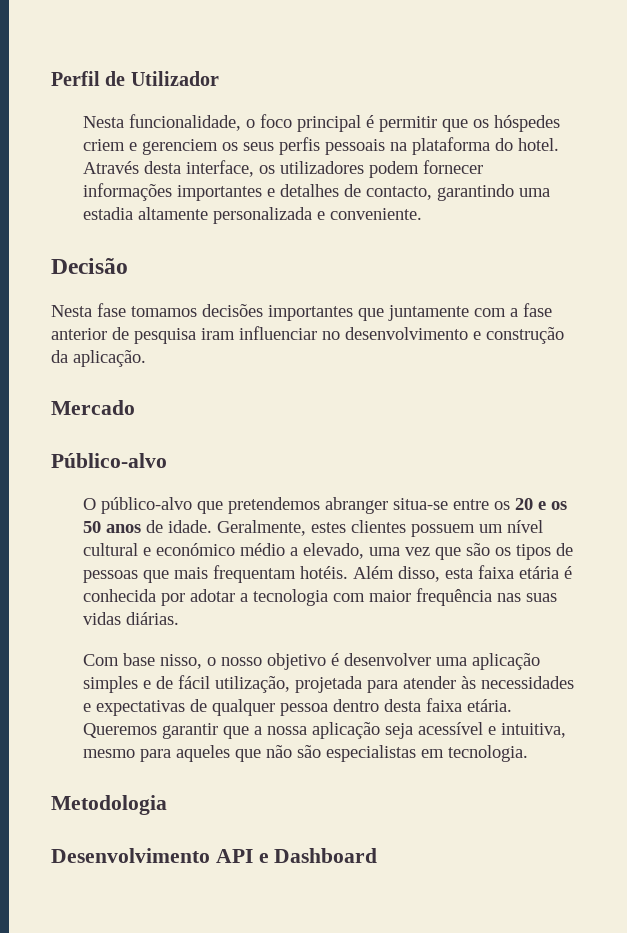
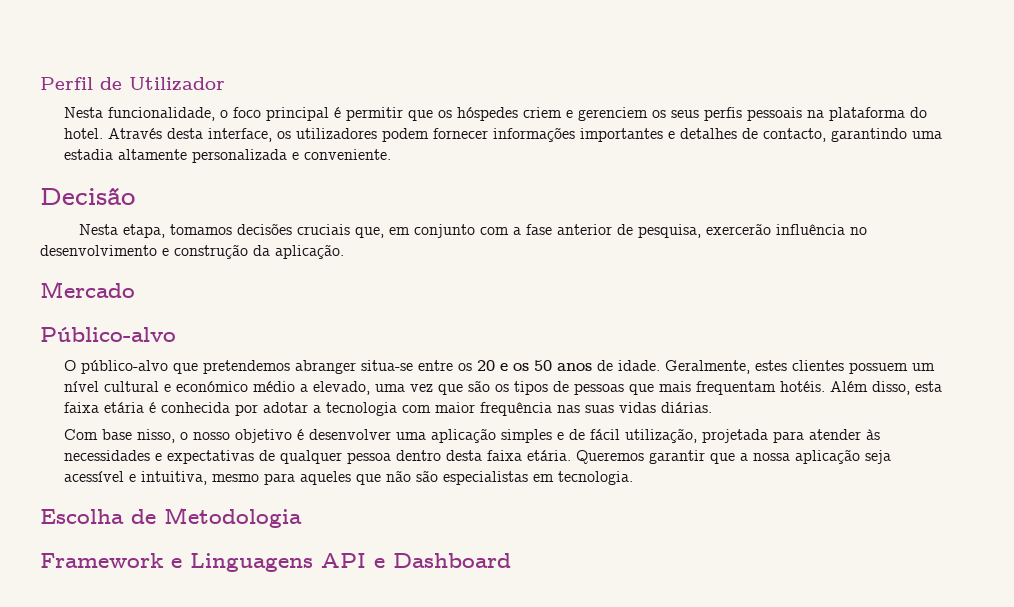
[97,303,126,317] fase -> [123,224,166,238] etapa,
[268,305,469,321] importantes que juntamente -> [297,224,476,238] cruciais que, em conjunto
[134,326,317,344] pesquisa iram influenciar -> [638,223,846,238] pesquisa, exercerão influência
(528, 753) none -> [40,509,156,524] Escolha de
[51,848,210,863] Desenvolvimento -> [40,553,313,572] Framework e Linguagens

